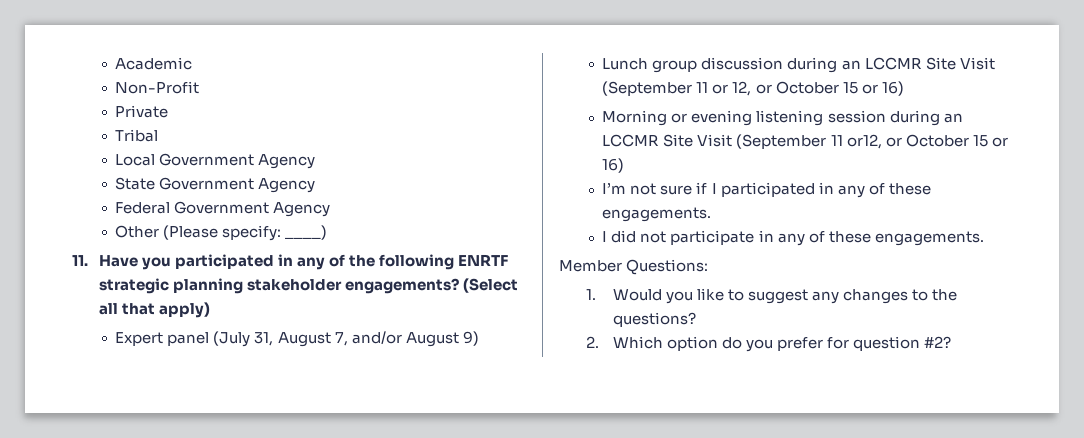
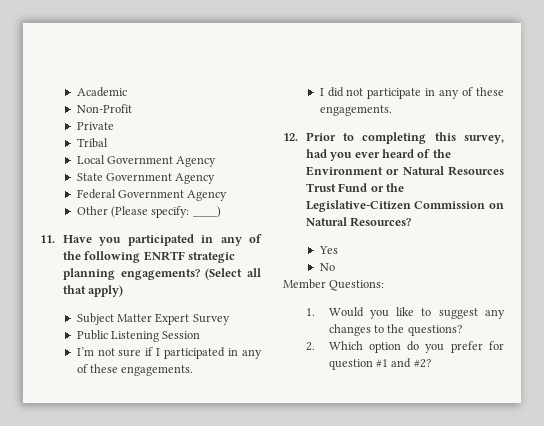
[246,279,342,291] stakeholder -> (115, 274) none
[115,331,479,347] [602,57,995,73] [602,81,904,96] [602,110,963,126] [602,134,1008,149] [602,158,625,173] Expert panel (July 31, August 7, and/or August 9) // Lunch group discussion during an LCCMR Site Visit (September 11 or 12, or October 15 or 16) // Morning or evening listening session during an LCCMR Site Visit (September 11 or12, or October 15 or 16) -> [76,313,230,325] [76,330,201,342] Subject Matter Expert Survey // Public Listening Session
(984, 238) none -> [283,132,504,144] [305,149,451,161] [305,166,504,176] [305,183,404,192] [305,200,504,212] [305,217,412,227] [318,246,338,254] [319,263,335,271] // 12. Prior to completing this survey, had you ever heard of the Environment or Natural Resources Trust Fund or the Legislative-Citizen Commission on Natural Resources? // Yes // No
(920, 343) none -> [376,358,412,368] #1 and

